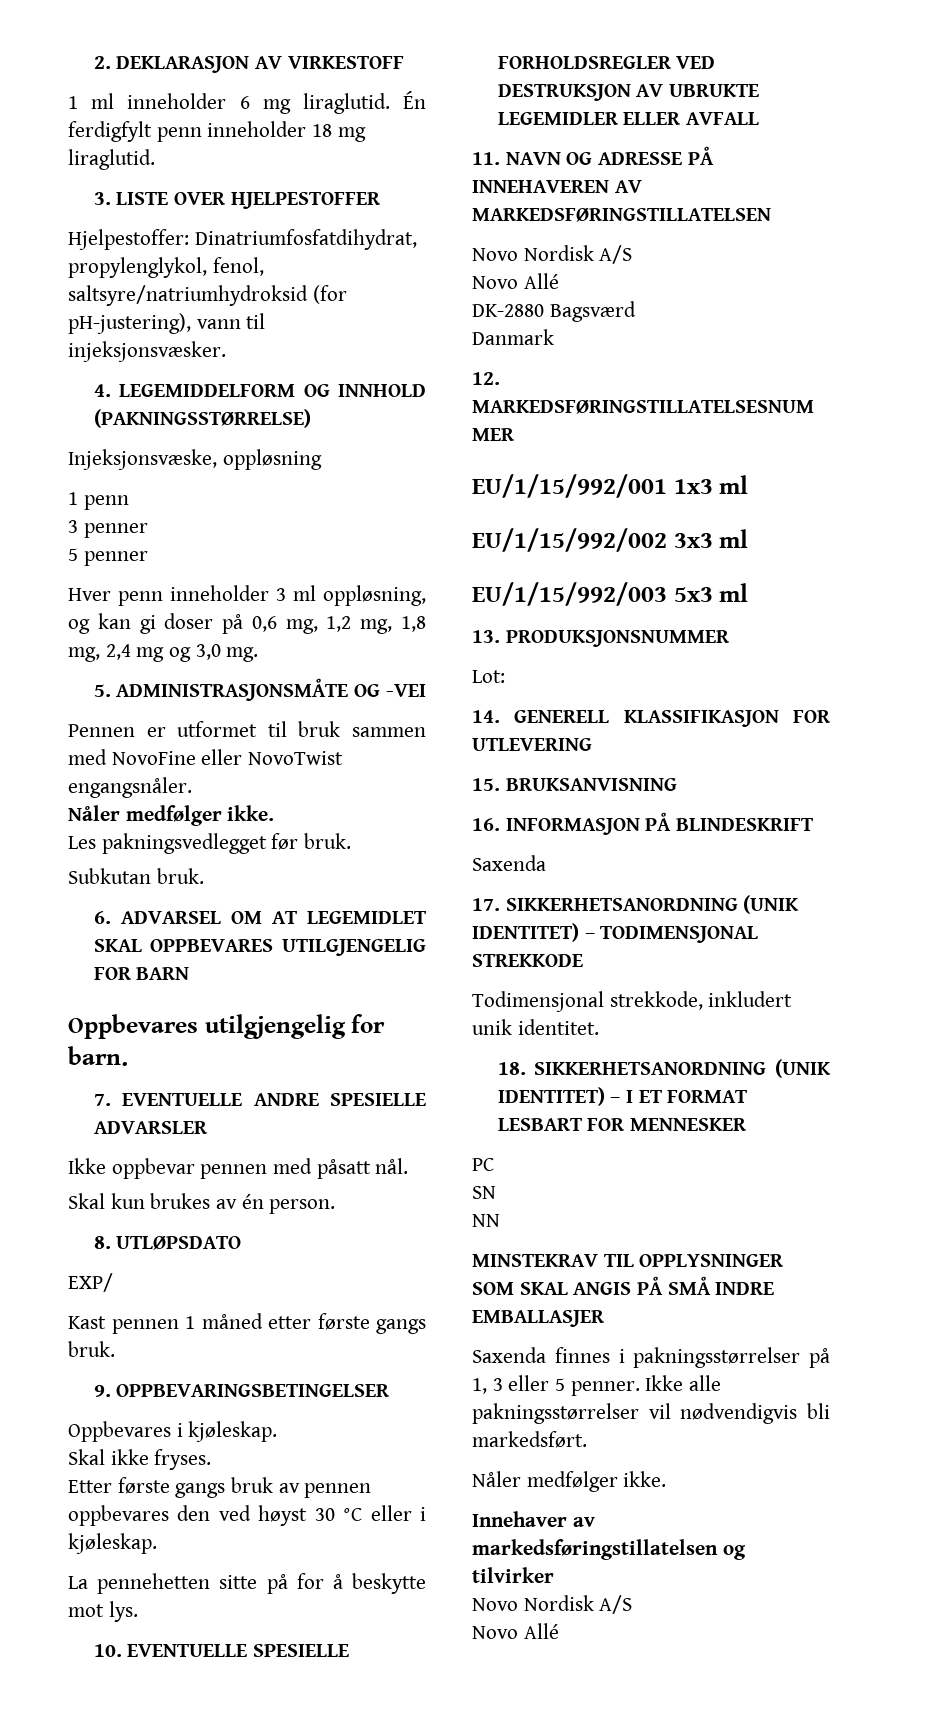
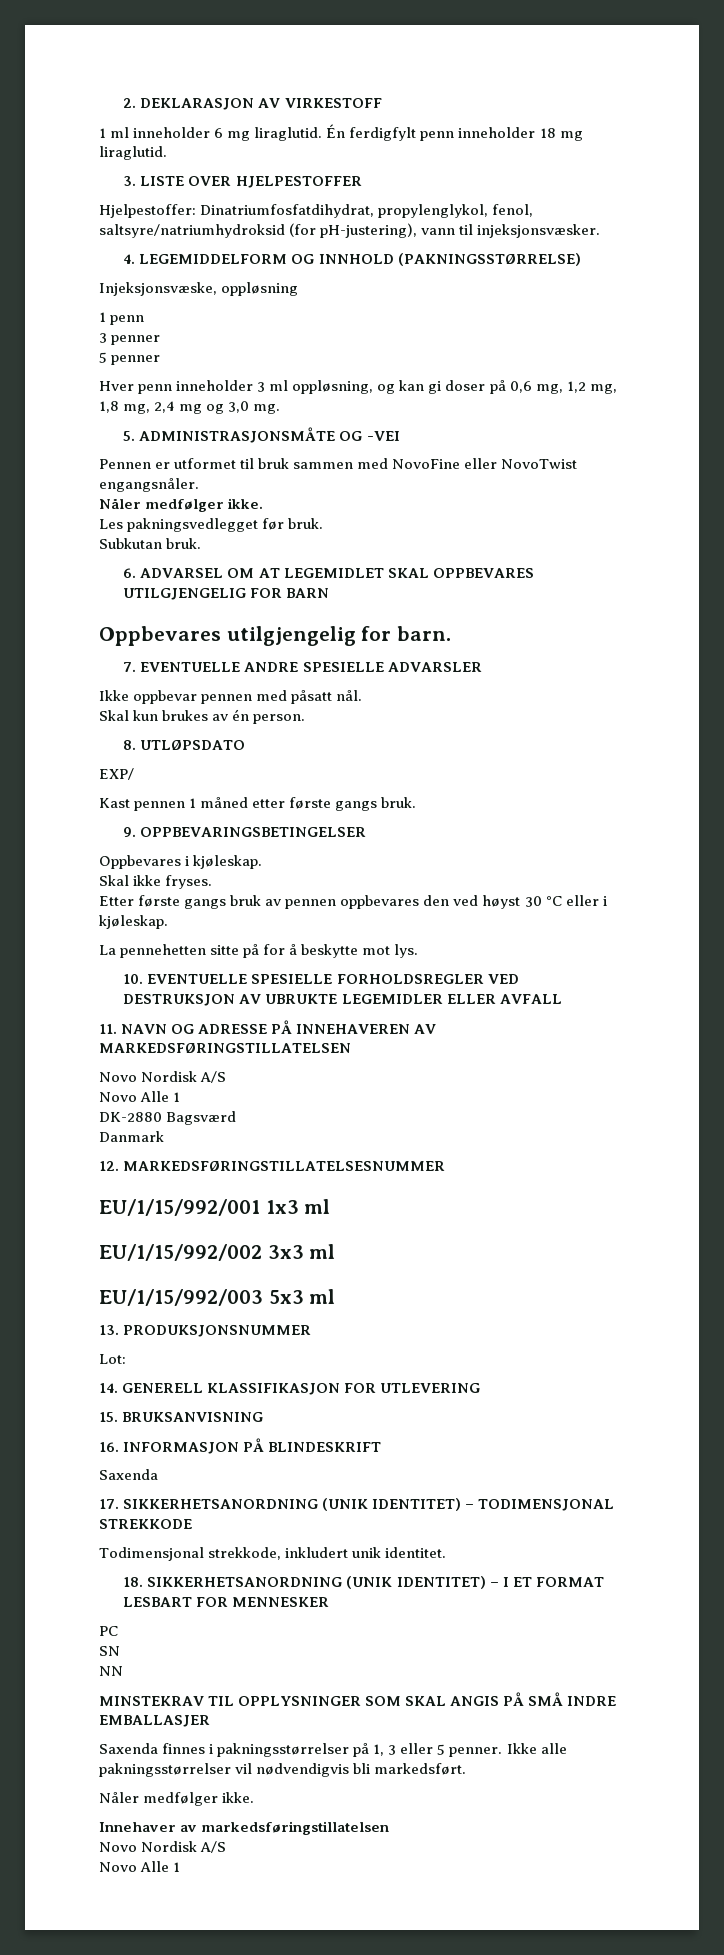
[523,273,559,289] Allé -> [140,1091,181,1102] Alle 1
[722,1545,746,1560] [472,1567,554,1583] [472,1595,633,1614] [472,1623,559,1639] og tilvirker // Novo Nordisk A/S // Novo Allé -> [99,1841,227,1853] [99,1861,181,1872] // Novo Nordisk A/S // Novo Alle 1

